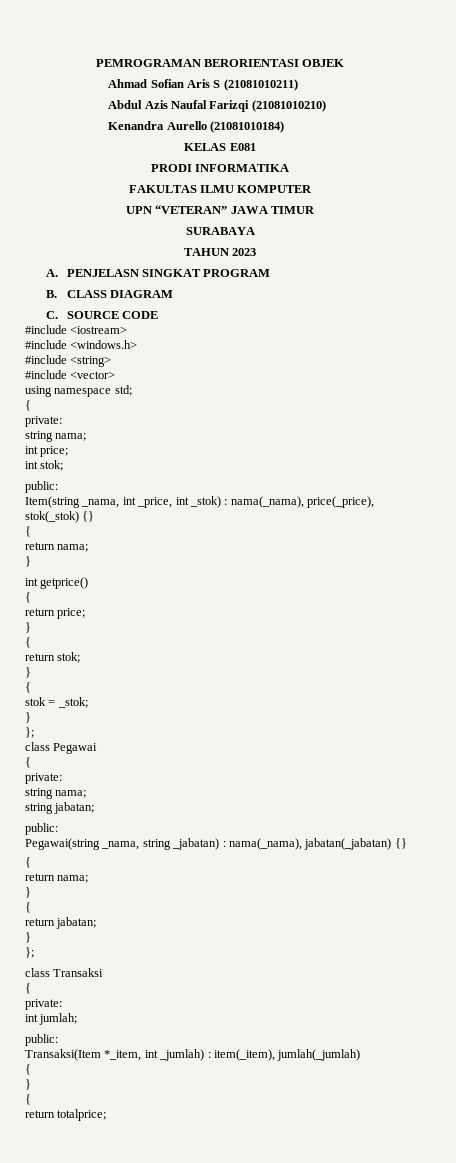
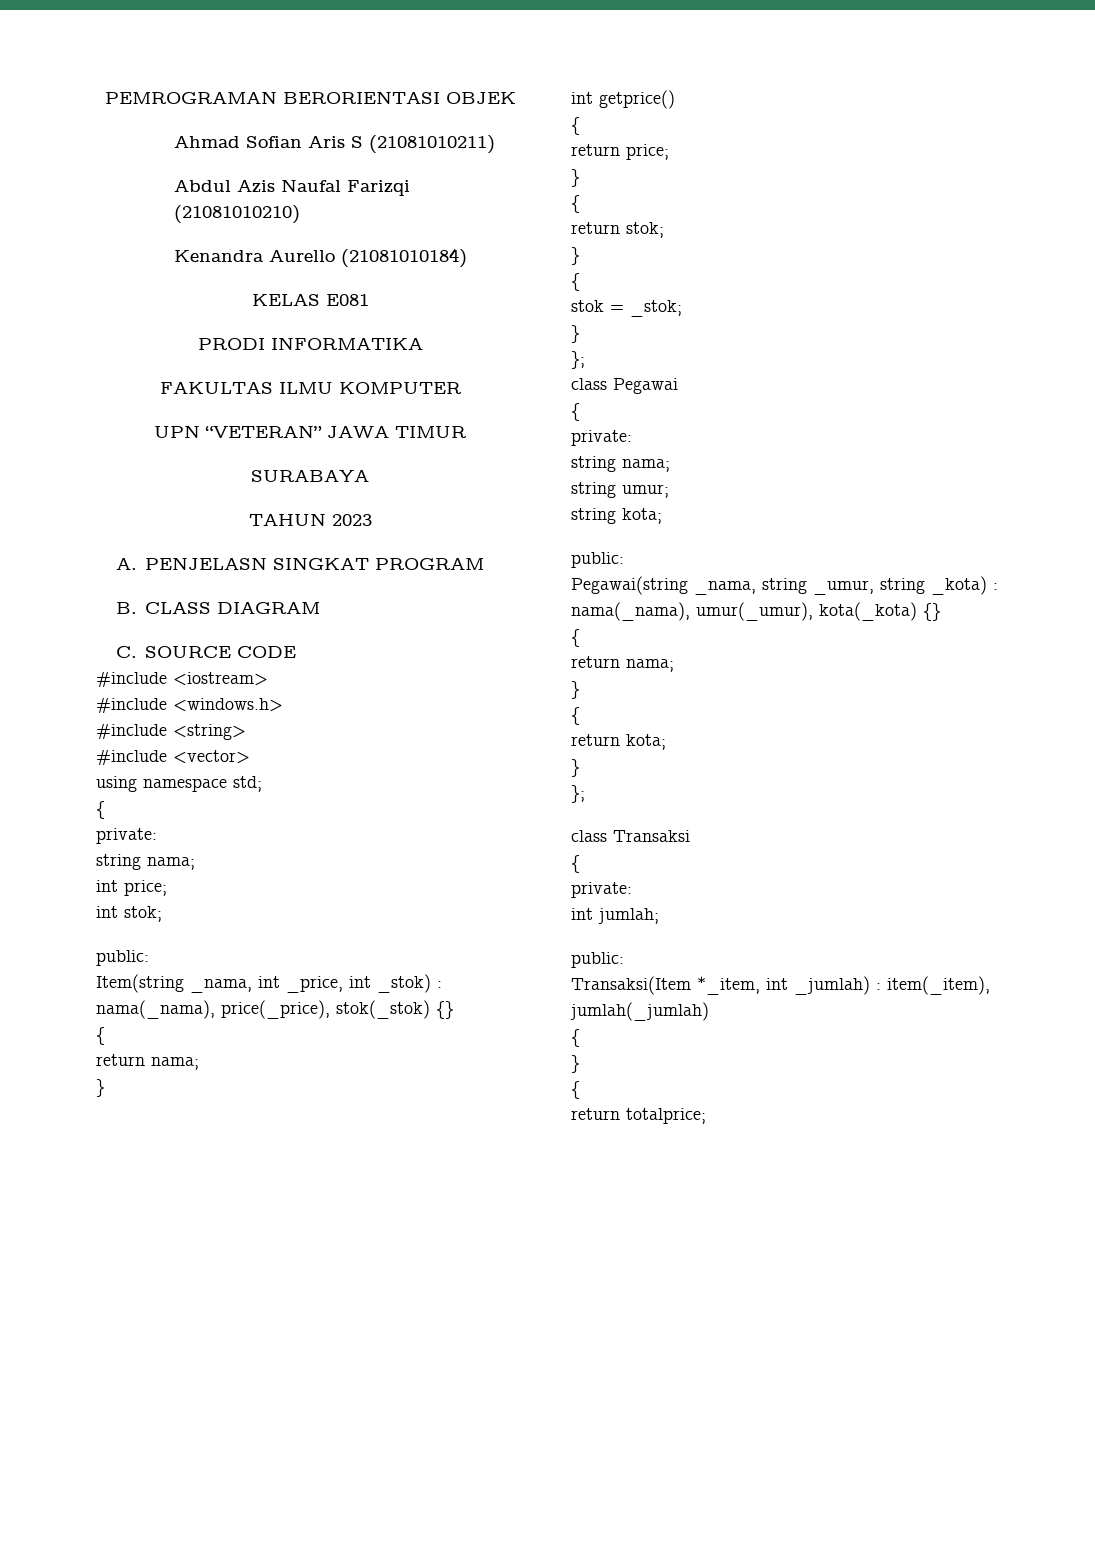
[54,802,95,814] jabatan; -> [622,484,669,498] [571,508,662,524] umur; // string kota;
[172,838,392,850] _jabatan) : nama(_nama), jabatan(_jabatan) -> [813,576,998,595] [571,602,917,621] _umur, string _kota) : nama(_nama), umur(_umur), kota(_kota)
[56,917,97,929] jabatan; -> [626,734,666,750] kota;

